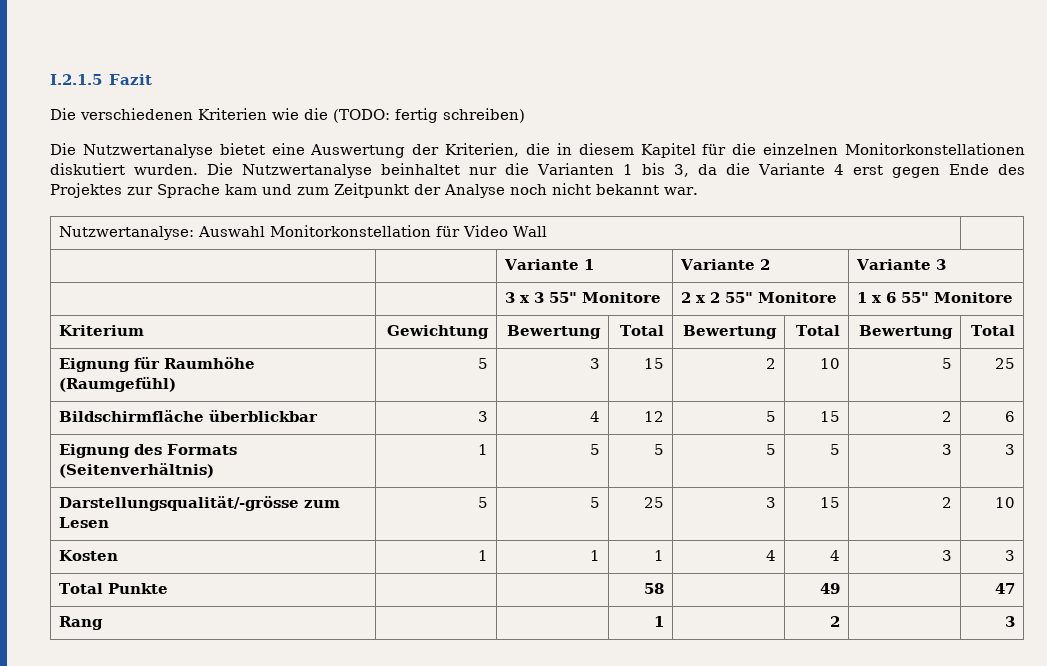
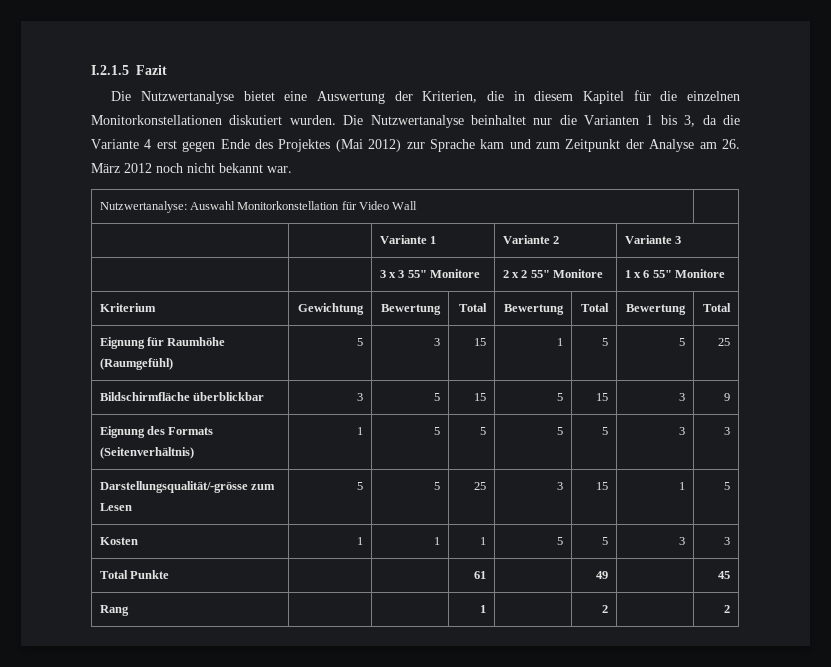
[50,108,525,123] // Die verschiedenen Kriterien wie die (TODO: fertig schreiben) -> (167, 70) none
(122, 190) none -> [335,139,402,152] (Mai 2012)
(505, 191) none -> [699,139,741,149] [91,163,152,173] am 26. März 2012
[765,358,776,369] [819,358,840,369] 2 | 10 -> [557,338,564,346] [602,338,609,346] 1 | 5
[589,411,600,422] [643,411,664,422] [765,411,776,422] [819,411,840,422] [941,411,952,422] [1004,411,1015,422] 4 | 12 | 5 | 15 | 2 | 6 -> [434,393,441,401] [474,393,487,401] [557,393,564,401] [596,393,609,401] [679,393,686,401] [724,393,731,401] 5 | 15 | 5 | 15 | 3 | 9
[941,497,952,508] [994,497,1015,508] 2 | 10 -> [679,482,686,490] [724,482,731,490] 1 | 5
[765,550,776,561] [829,550,840,561] 4 | 4 -> [557,537,564,545] [602,537,609,545] 5 | 5
[643,583,664,594] 58 -> [474,571,487,579] 61
[994,583,1015,594] 47 -> [718,571,731,579] 45
[1004,616,1015,627] 3 -> [724,605,731,613] 2

